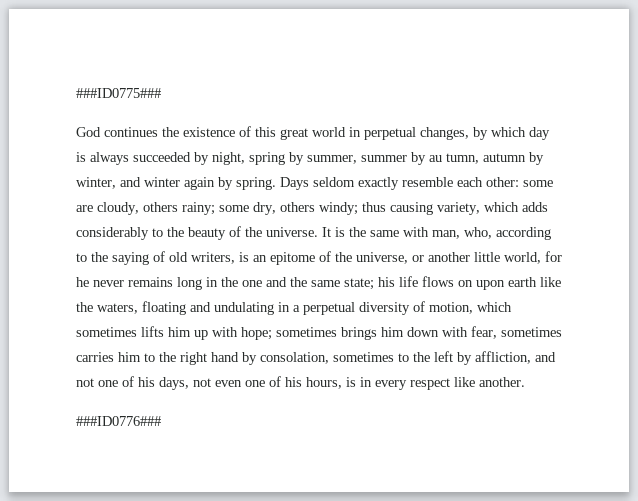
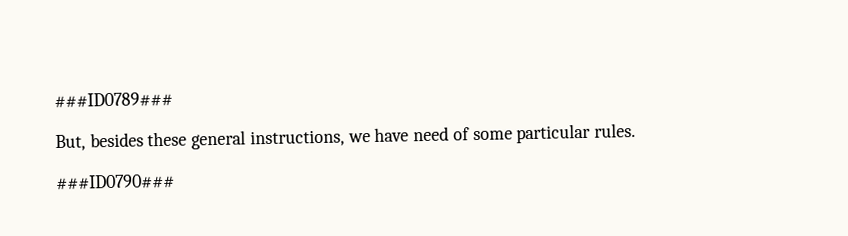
[76,88,161,98] [76,126,550,140] [76,152,544,165] [76,177,553,190] [76,202,548,215] [76,226,551,240] [76,251,562,265] [76,276,561,290] [76,301,512,315] [76,326,562,340] [76,351,556,365] [76,376,525,390] [76,416,161,426] ###ID0775### // God continues the existence of this great world in perpetual changes, by which day is always succeeded by night, spring by summer, summer by au tumn, autumn by winter, and winter again by spring. Days seldom exactly resemble each other: some are cloudy, others rainy; some dry, others windy; thus causing variety, which adds considerably to the beauty of the universe. It is the same with man, who, according to the saying of old writers, is an epitome of the universe, or another little world, for he never remains long in the one and the same state; his life flows on upon earth like the waters, floating and undulating in a perpetual diversity of motion, which sometimes lifts him up with hope; sometimes brings him down with fear, sometimes carries him to the right hand by consolation, sometimes to the left by affliction, and not one of his days, not even one of his hours, is in every respect like another. // ###ID0776### -> [54,91,173,109] [55,122,636,152] [56,173,175,191] ###ID0789### // But, besides these general instructions, we have need of some particular rules. // ###ID0790###

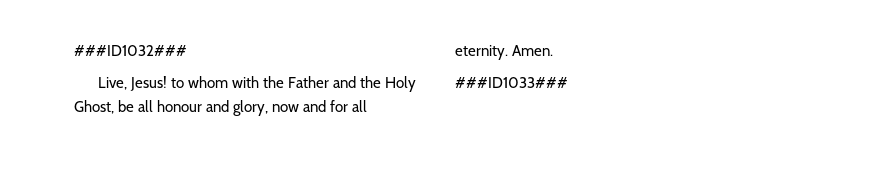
[54,91,173,109] [55,122,636,152] [56,173,175,191] ###ID0789### // But, besides these general instructions, we have need of some particular rules. // ###ID0790### -> [74,45,187,56] [97,76,417,92] [74,100,368,116] [455,45,554,60] [455,77,568,88] ###ID1032### // Live, Jesus! to whom with the Father and the Holy Ghost, be all honour and glory, now and for all eternity. Amen. // ###ID1033###

